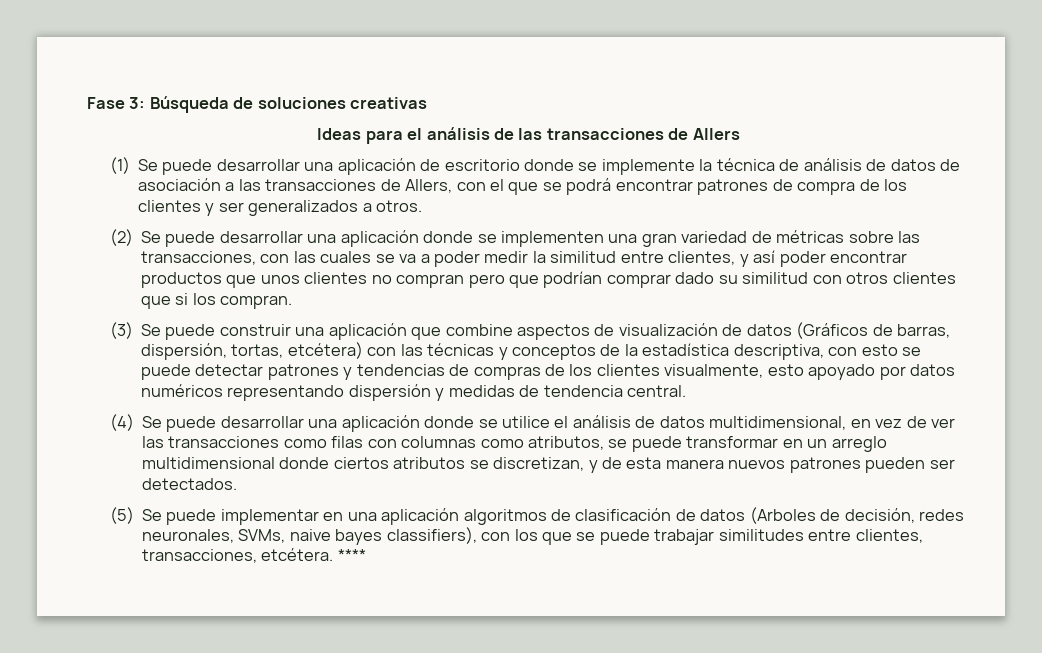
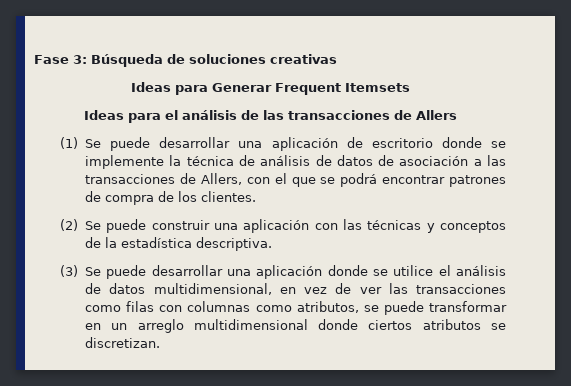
(428, 103) none -> [130,82,410,95] // Ideas para Generar Frequent Itemsets
[137,200,423,216] [109,229,921,247] [140,250,908,267] [140,271,956,288] [140,293,293,309] [109,322,133,339] clientes y ser generalizados a otros. // (2) Se puede desarrollar una aplicación donde se implementen una gran variedad de métricas sobre las transacciones, con las cuales se va a poder medir la similitud entre clientes, y así poder encontrar productos que unos clientes no compran pero que podrían comprar dado su similitud con otros clientes que si los compran. // (3) -> [201,191,257,202] [59,219,78,231] clientes. // (2)
[411,322,951,340] [140,342,363,360] que combine aspectos de visualización de datos (Gráficos de barras, dispersión, tortas, etcétera) -> (310, 226) none
[733,344,922,360] [140,364,956,380] [140,384,686,401] [109,414,134,431] descriptiva, con esto se puede detectar patrones y tendencias de compras de los clientes visualmente, esto apoyado por datos numéricos representando dispersión y medidas de tendencia central. // (4) -> [196,237,273,251] [59,265,78,277] descriptiva. // (3)
[493,457,955,473] [141,478,237,490] [109,507,965,525] [141,527,923,545] [141,548,366,563] discretizan, y de esta manera nuevos patrones pueden ser detectados. // (5) Se puede implementar en una aplicación algoritmos de clasificación de datos (Arboles de decisión, redes neuronales, SVMs, naive bayes classifiers), con los que se puede trabajar similitudes entre clientes, transacciones, etcétera. **** -> [85,337,161,348] discretizan.

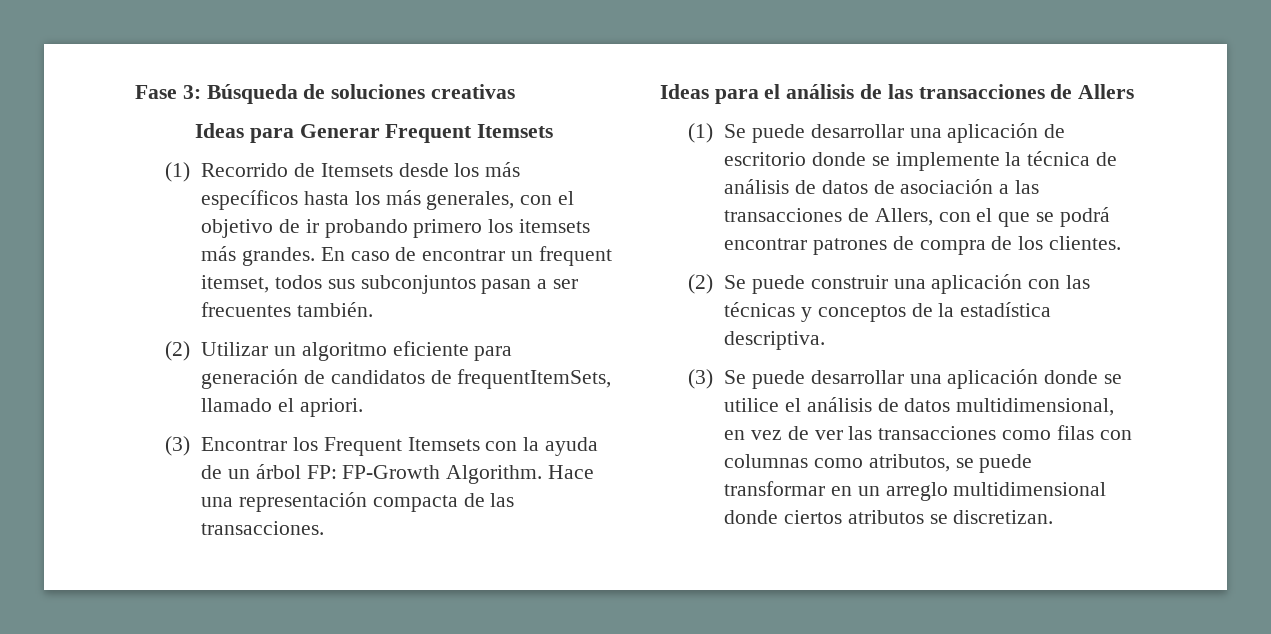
(410, 87) none -> [165,162,521,182] [201,190,574,210] [201,219,590,238] [201,246,612,266] [201,275,578,294] [201,302,373,317] [165,341,513,361] [201,369,612,389] [201,398,363,417] [165,436,598,456] [201,464,594,484] [201,492,515,512] [201,521,325,535] // (1) Recorrido de Itemsets desde los más específicos hasta los más generales, con el objetivo de ir probando primero los itemsets más grandes. En caso de encontrar un frequent itemset, todos sus subconjuntos pasan a ser frecuentes también. // (2) Utilizar un algoritmo eficiente para generación de candidatos de frequentItemSets, llamado el apriori. // (3) Encontrar los Frequent Itemsets con la ayuda de un árbol FP: FP-Growth Algorithm. Hace una representación compacta de las transacciones.

